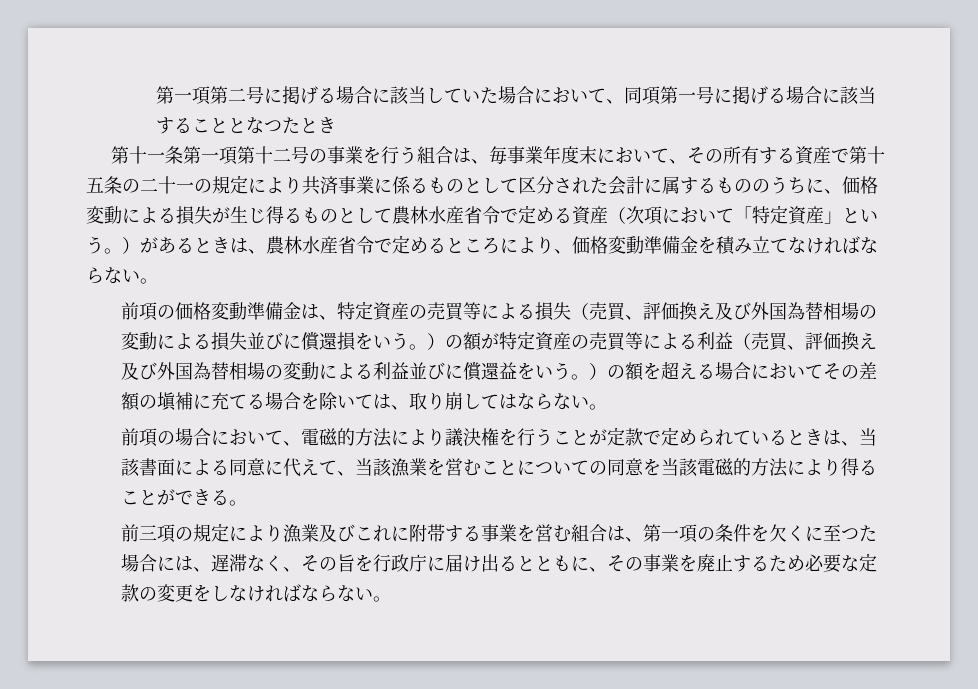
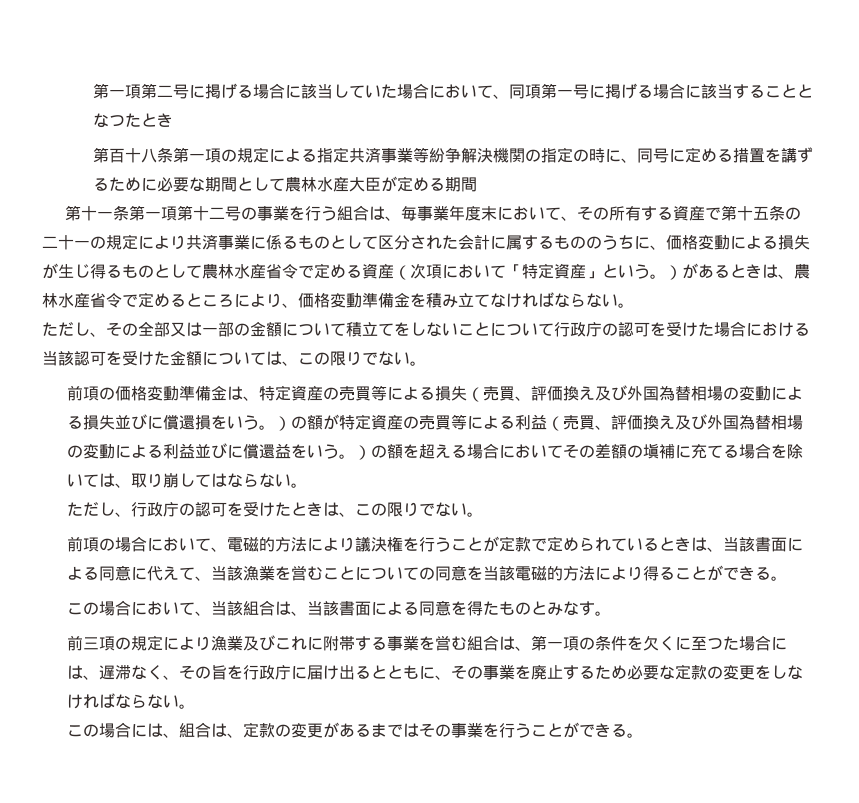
(337, 125) none -> [92,147,813,163] [92,176,477,192] // 第百十八条第一項の規定による指定共済事業等紛争解決機関の指定の時に、同号に定める措置を講ずるために必要な期間として農林水産大臣が定める期間
(158, 281) none -> [42,321,810,337] [42,351,426,366] // ただし、その全部又は一部の金額について積立てをしないことについて行政庁の認可を受けた場合における当該認可を受けた金額については、この限りでない。
(608, 407) none -> [67,502,484,517] // ただし、行政庁の認可を受けたときは、この限りでない。
(248, 503) none -> [67,600,612,616] // この場合において、当該組合は、当該書面による同意を得たものとみなす。
(392, 599) none -> [67,722,644,738] // この場合には、組合は、定款の変更があるまではその事業を行うことができる。

